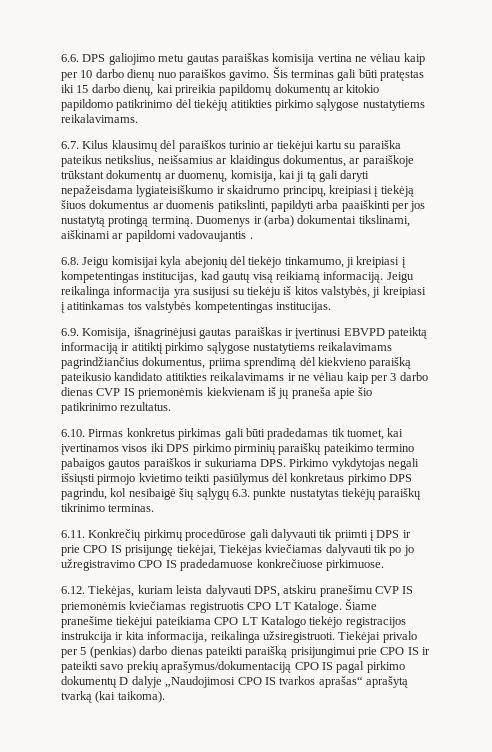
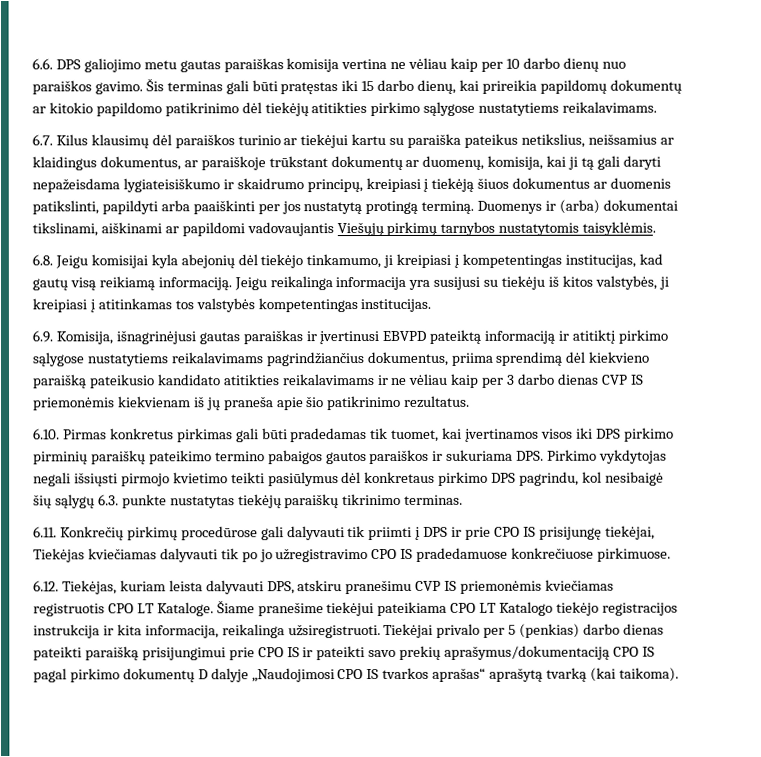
[249,237,253,239] . -> [336,221,657,237] Viešųjų pirkimų tarnybos nustatytomis taisyklėmis.

